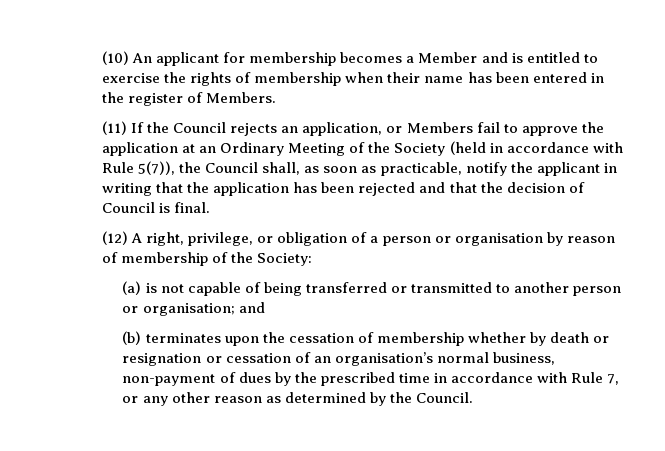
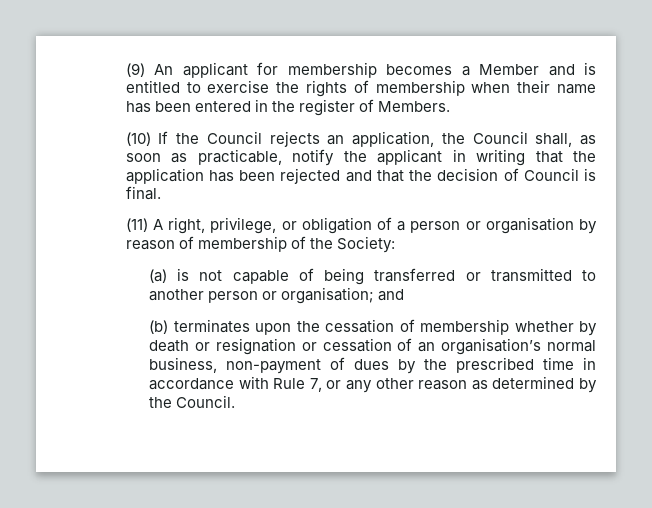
[102,51,130,65] (10) -> [125,63,145,77] (9)
[102,121,128,135] (11) -> [125,132,151,146] (10)
[386,122,604,136] [102,141,623,156] [102,161,176,175] or Members fail to approve the application at an Ordinary Meeting of the Society (held in accordance with Rule 5(7)), -> (435, 139) none
[102,231,129,245] (12) -> [125,218,148,232] (11)

